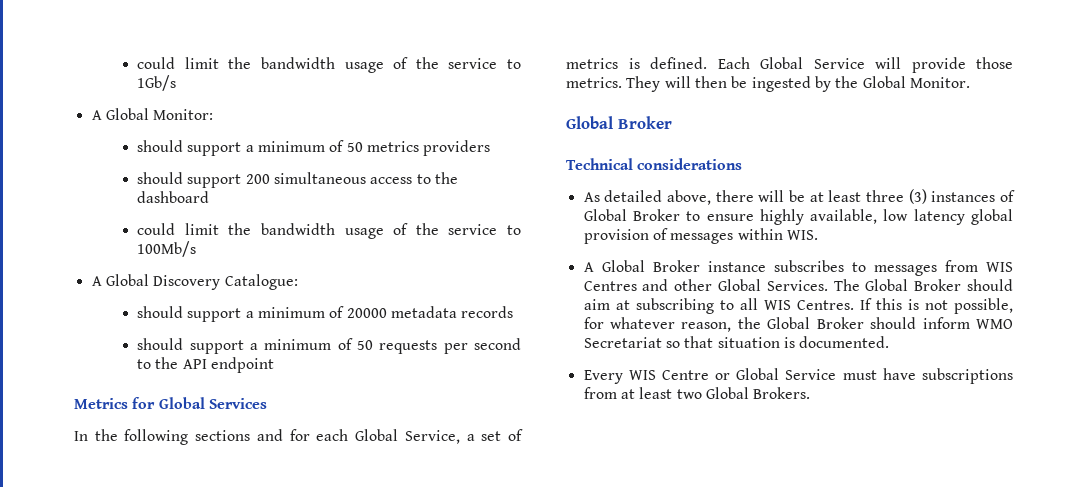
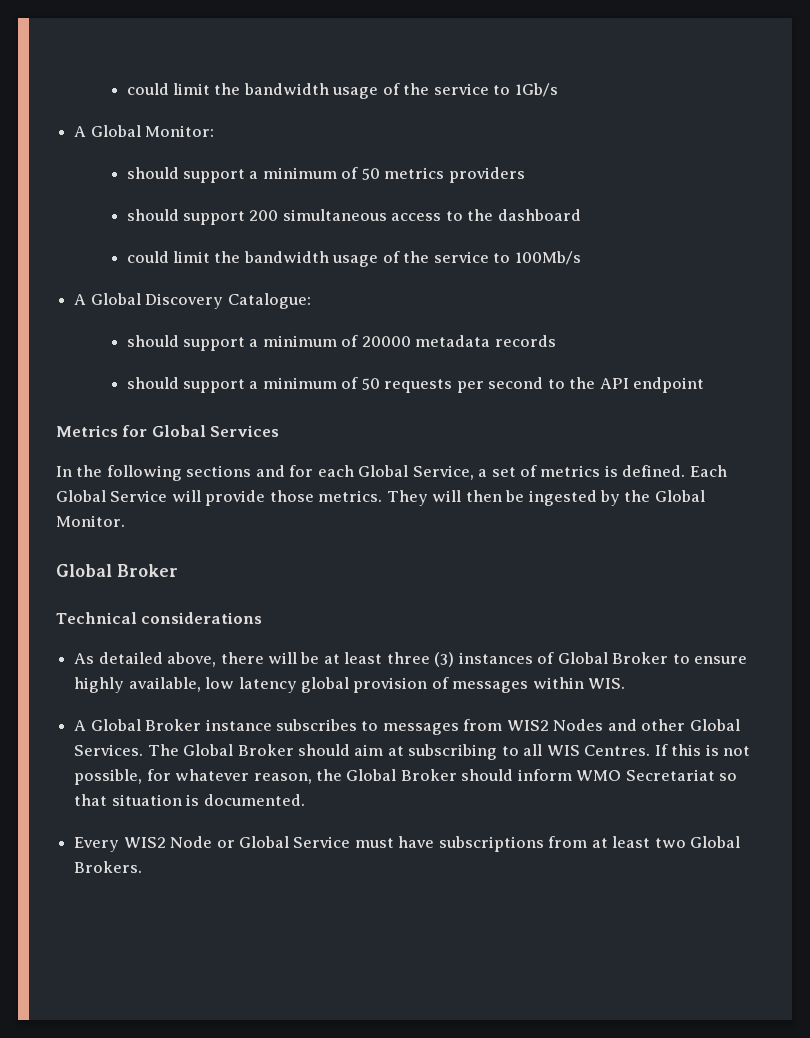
[986,262,1013,272] [583,281,637,291] WIS Centres -> [506,719,604,731] WIS2 Nodes
[628,370,709,380] WIS Centre -> [123,836,213,848] WIS2 Node

